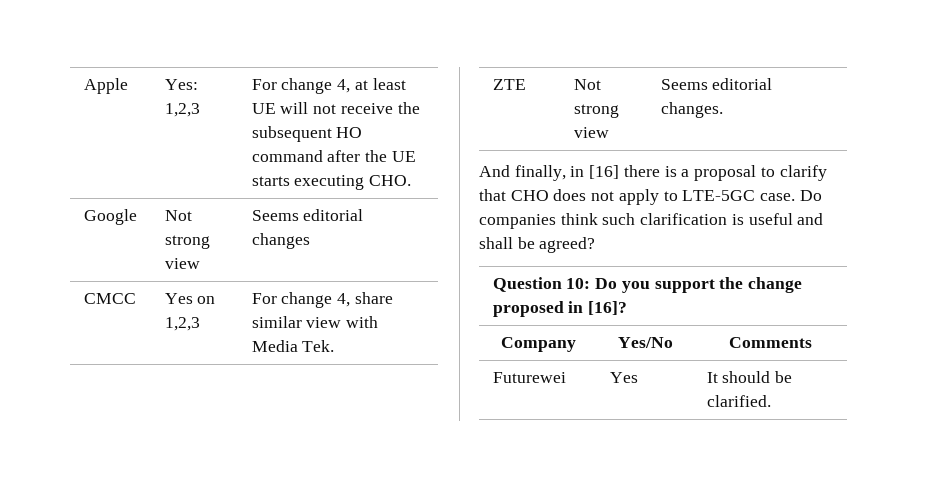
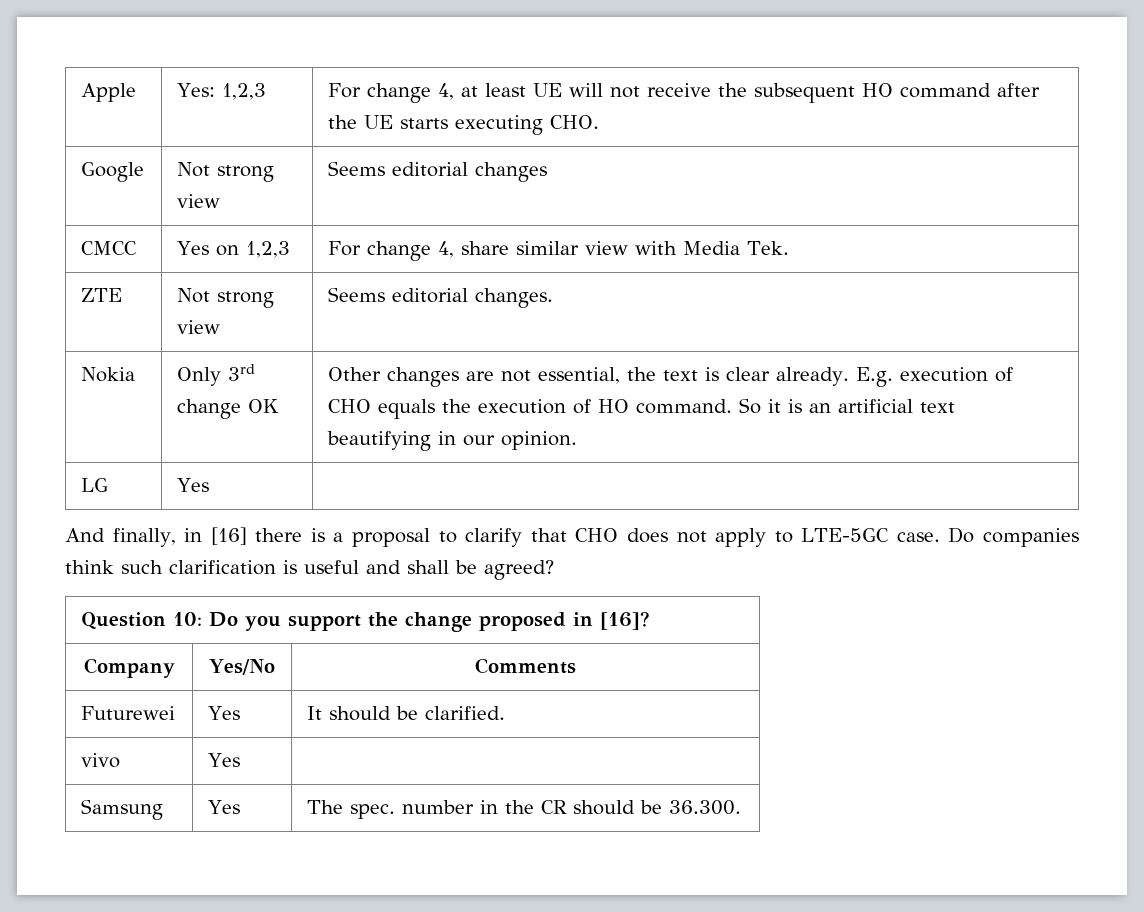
(723, 110) none -> [81,367,136,382] [177,364,256,386] [177,399,280,419] [328,367,1014,387] [328,398,956,419] [327,431,578,451] [81,478,109,492] [177,478,210,492] // Nokia | Only 3rd change OK | Other changes are not essential, the text is clear already. E.g. execution of CHO equals the execution of HO command. So it is an artificial text beautifying in our opinion. // LG | Yes |
(771, 401) none -> [81,753,121,768] [208,753,241,767] [81,799,164,820] [208,800,241,814] [307,800,742,819] // vivo | Yes | // Samsung | Yes | The spec. number in the CR should be 36.300.

